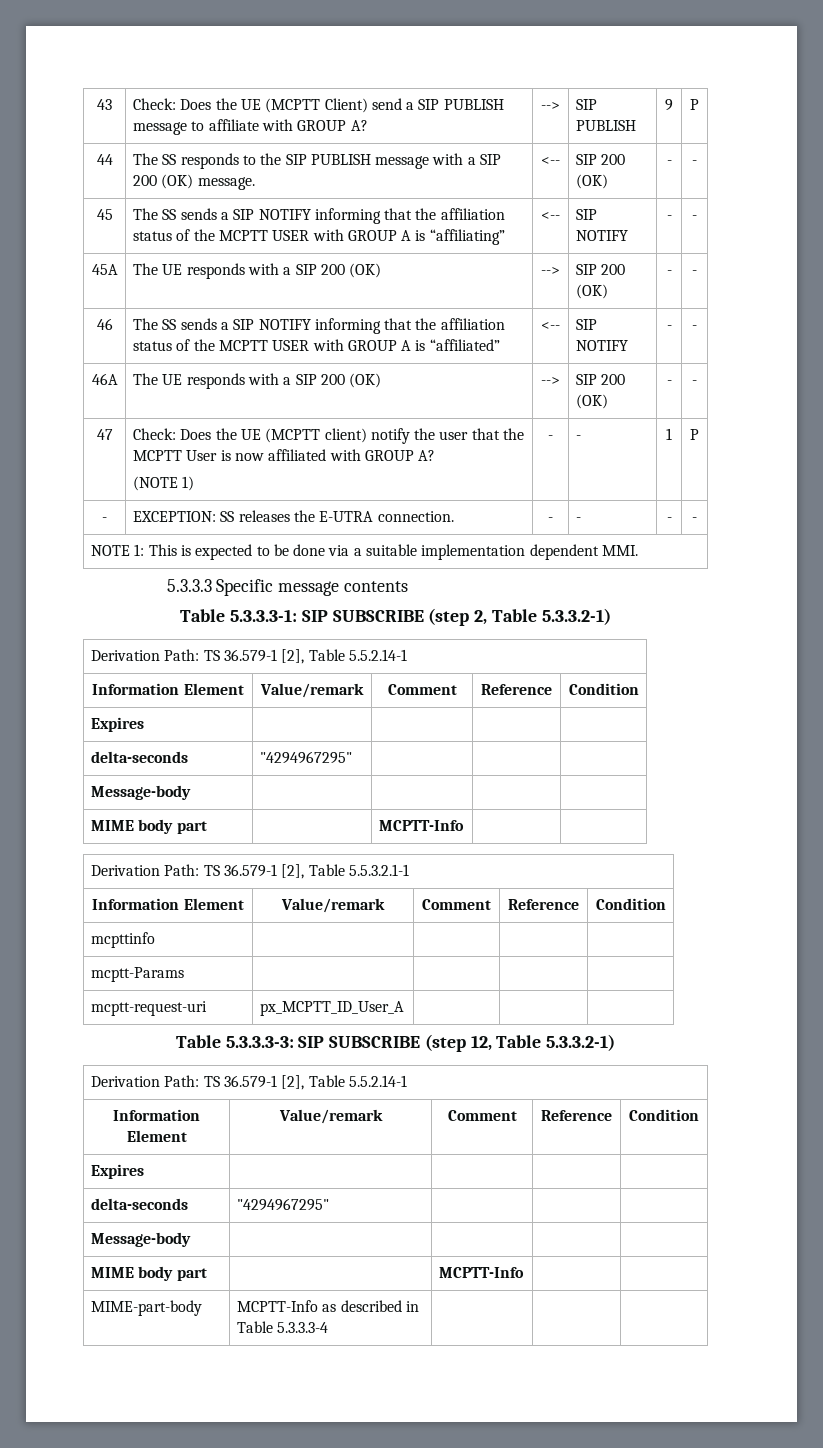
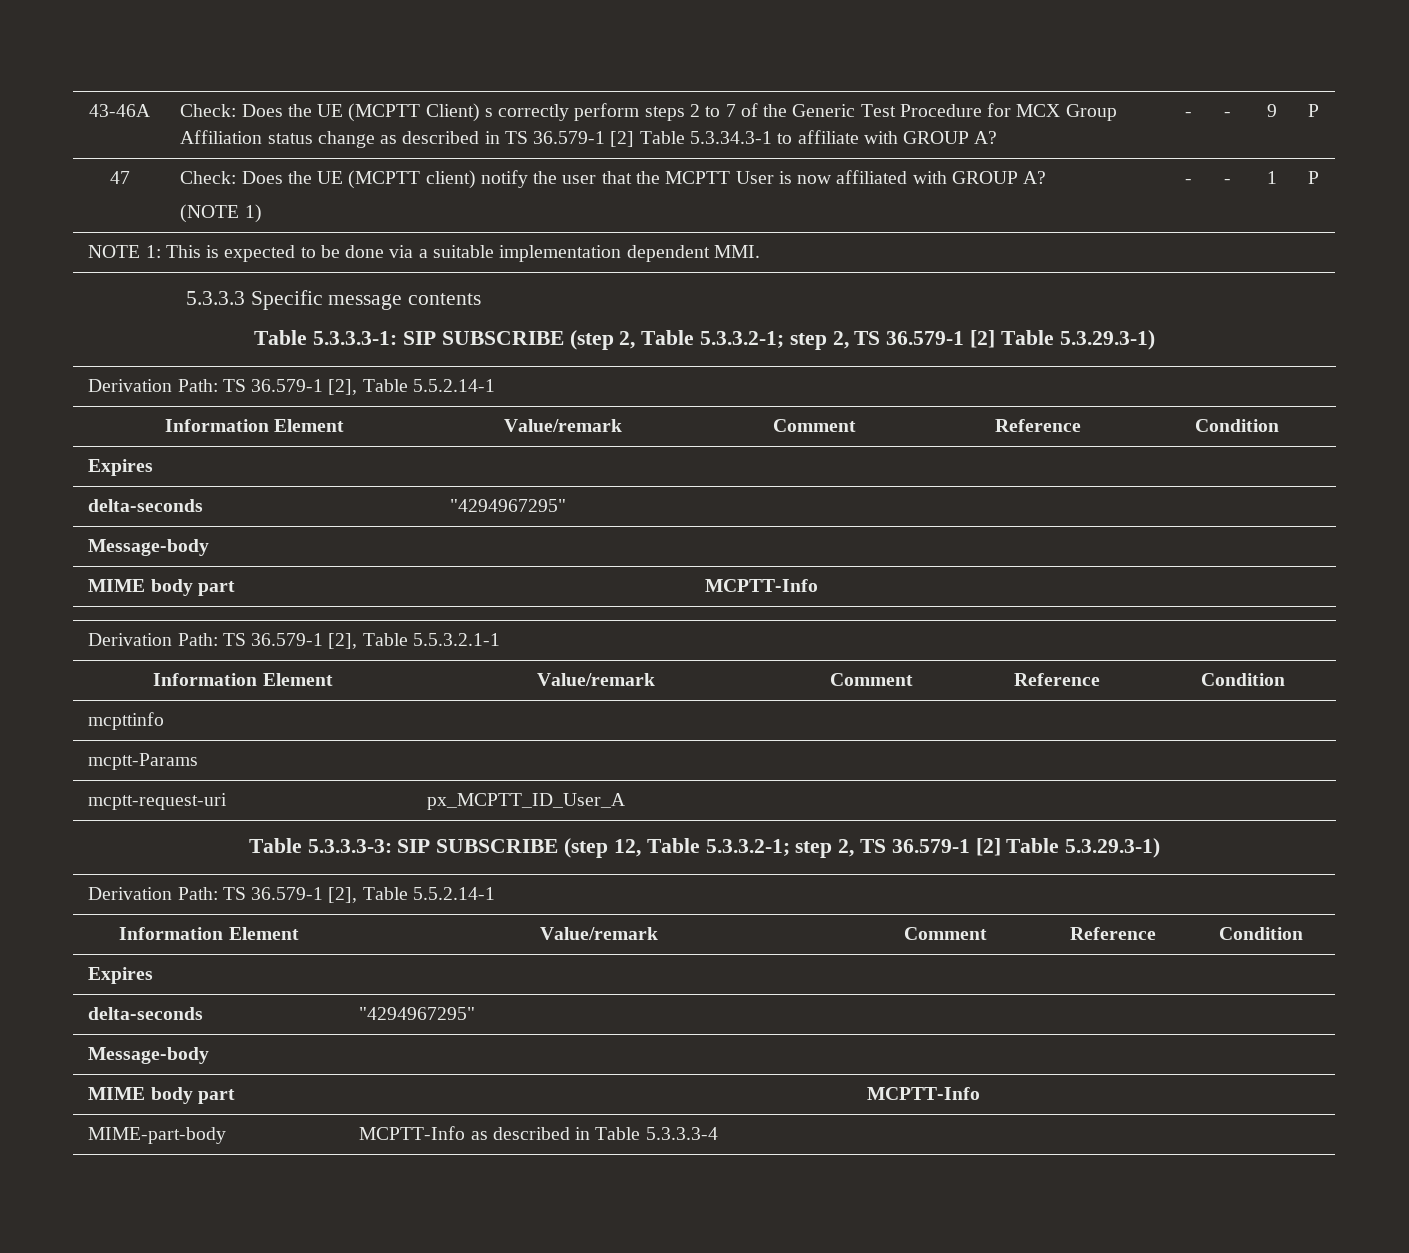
[97,99,112,110] 43 -> [89,104,150,117] 43-46A
[371,98,504,110] [132,122,187,135] send a SIP PUBLISH message -> [484,103,1117,121] [180,130,772,148] s correctly perform steps 2 to 7 of the Generic Test Procedure for MCX Group Affiliation status change as described in TS 36.579-1 [2] Table 5.3.34.3-1
[541,102,560,110] [575,99,597,110] [575,120,636,131] --> | SIP PUBLISH -> [1185,112,1192,117] [1224,112,1232,117] - | -
[96,154,113,165] [132,153,502,169] [132,174,255,190] [541,157,560,165] [575,154,626,165] [575,174,608,189] [666,160,672,165] [692,160,697,165] [96,209,113,220] [132,208,505,224] [132,229,505,245] [541,212,560,220] [575,209,597,220] [575,230,628,241] [666,215,672,220] [692,215,697,220] [91,264,118,275] [132,263,382,279] [541,267,560,275] [575,264,626,275] [575,284,608,299] [666,270,672,275] [692,270,697,275] [96,318,113,330] [132,318,505,334] [132,339,500,351] [541,322,560,330] [575,319,597,330] [575,340,628,351] [666,325,672,330] [692,325,697,330] [91,373,118,385] [132,373,382,389] [541,377,560,385] [575,374,626,385] [575,394,608,409] [666,380,672,385] [692,380,697,385] // 44 | The SS responds to the SIP PUBLISH message with a SIP 200 (OK) message. | <-- | SIP 200 (OK) | - | - // 45 | The SS sends a SIP NOTIFY informing that the affiliation status of the MCPTT USER with GROUP A is “affiliating” | <-- | SIP NOTIFY | - | - // 45A | The UE responds with a SIP 200 (OK) | --> | SIP 200 (OK) | - | - // 46 | The SS sends a SIP NOTIFY informing that the affiliation status of the MCPTT USER with GROUP A is “affiliated” | <-- | SIP NOTIFY | - | - // 46A | The UE responds with a SIP 200 (OK) | --> | SIP 200 (OK) | - | - -> (1319, 110) none
[102,517,107,522] [132,510,454,522] [548,517,553,522] [575,517,581,522] [666,517,672,522] [692,517,697,522] // - | EXCEPTION: SS releases the E-UTRA connection. | - | - | - | - -> (1319, 177) none
[541,608,611,625] 5.3.3.2-1) -> [699,330,1155,350] 5.3.3.2-1; step 2, TS 36.579-1 [2] Table 5.3.29.3-1)
[546,1034,616,1051] 5.3.3.2-1) -> [705,838,1161,858] 5.3.3.2-1; step 2, TS 36.579-1 [2] Table 5.3.29.3-1)

